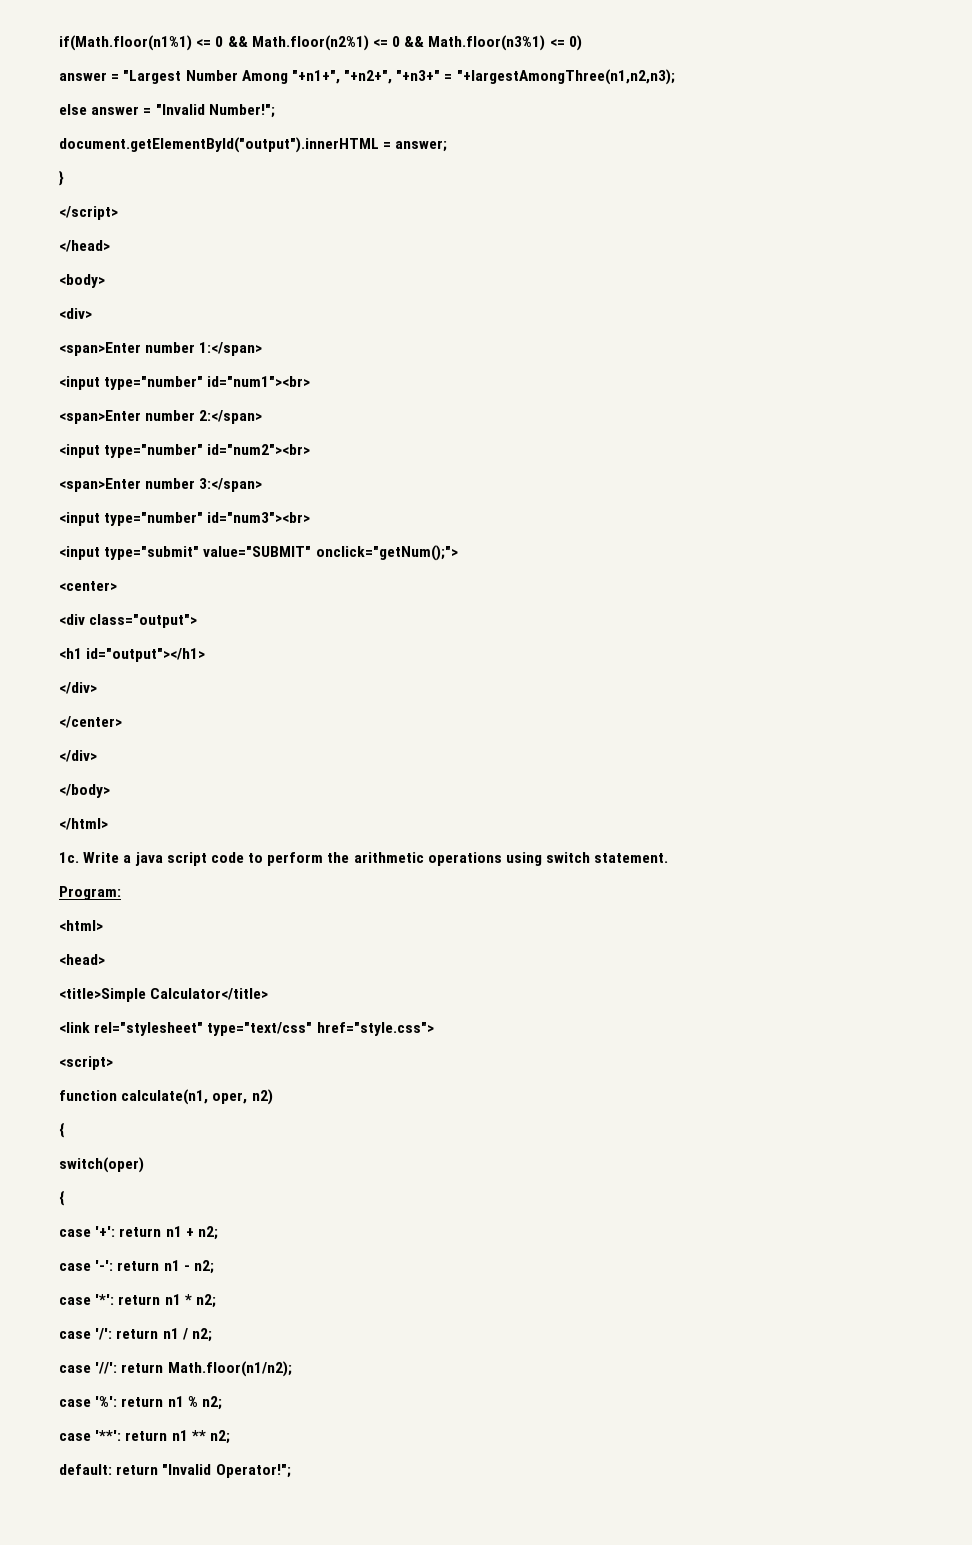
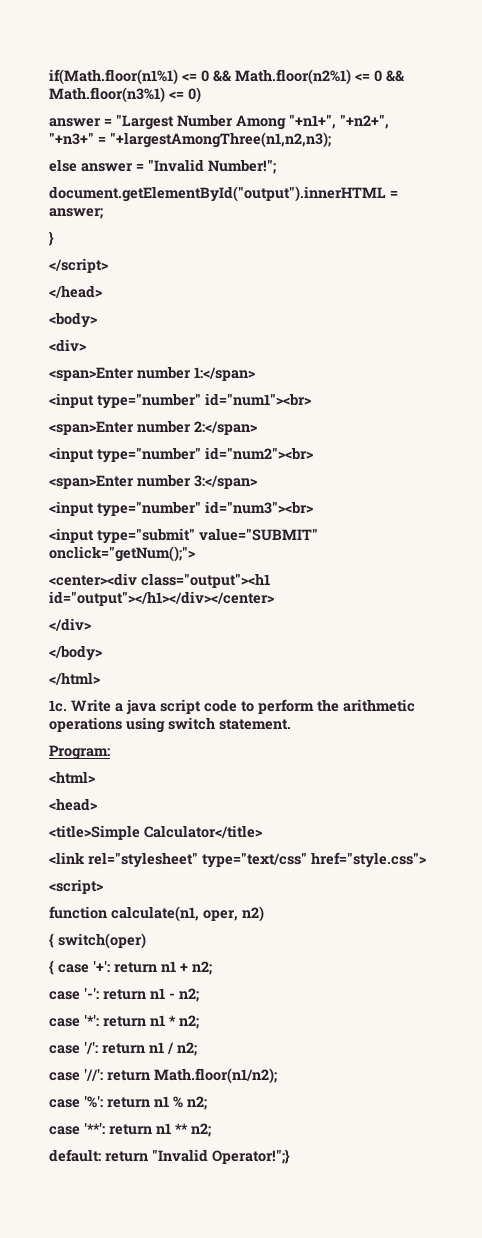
[59,581,117,591] [59,614,198,628] [59,648,206,662] [59,682,97,694] [59,716,122,728] <center> // <div class="output"> // <h1 id="output"></h1> // </div> // </center> -> [49,573,270,588] [49,591,274,606] <center><div class="output"><h1 id="output"></h1></div></center>
(64, 1130) // -> (54, 940) none
(64, 1198) // -> (54, 967) none
[215,1464,291,1478] Operator!"; -> [212,1149,290,1164] Operator!";}

